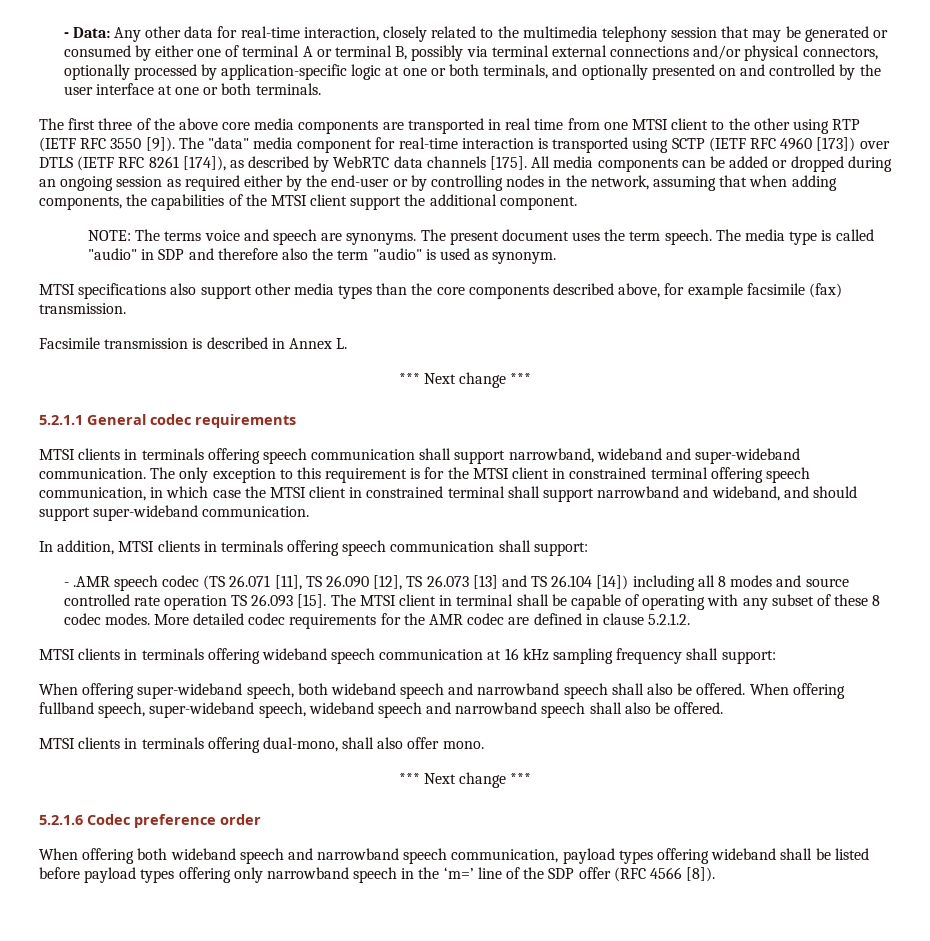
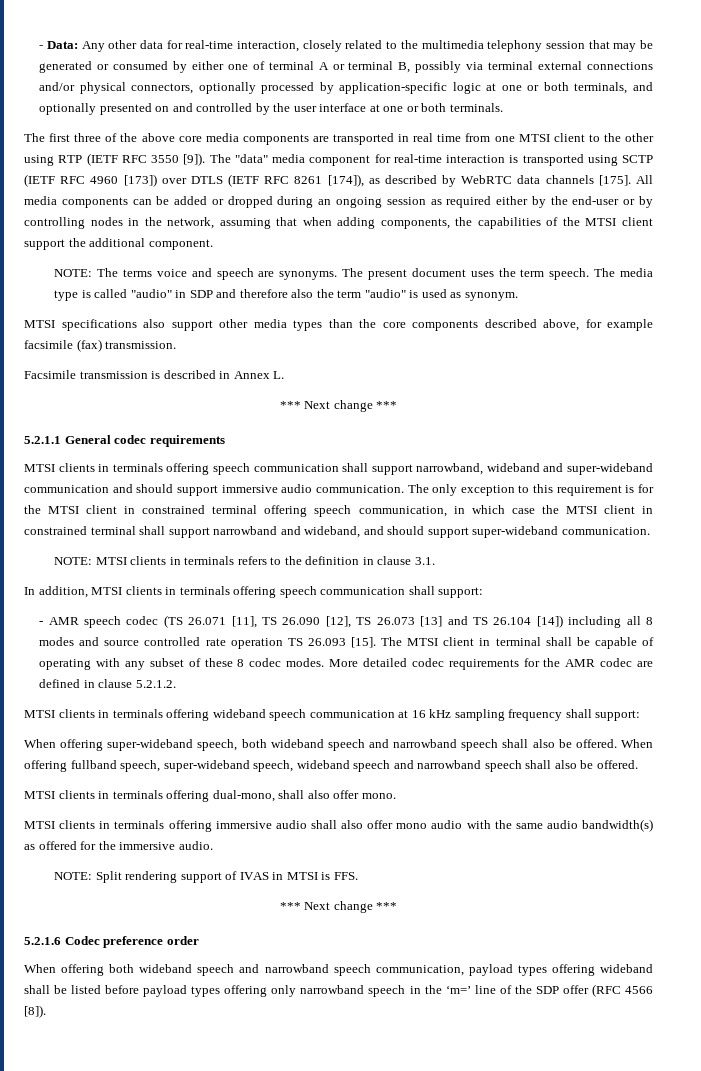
(801, 456) none -> [24,484,313,496] communication and should support immersive audio
(310, 511) none -> [54,556,435,565] // NOTE: MTSI clients in terminals refers to the definition in clause 3.1.
[72,576,110,587] .AMR -> [48,617,79,625] AMR
(484, 745) none -> [24,819,653,832] [24,841,213,850] [54,871,358,883] // MTSI clients in terminals offering immersive audio shall also offer mono audio with the same audio bandwidth(s) as offered for the immersive audio. // NOTE: Split rendering support of IVAS in MTSI is FFS.

